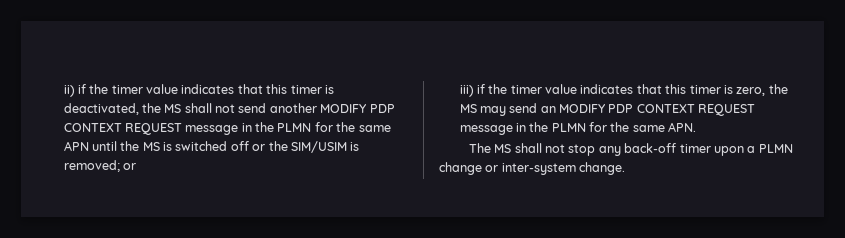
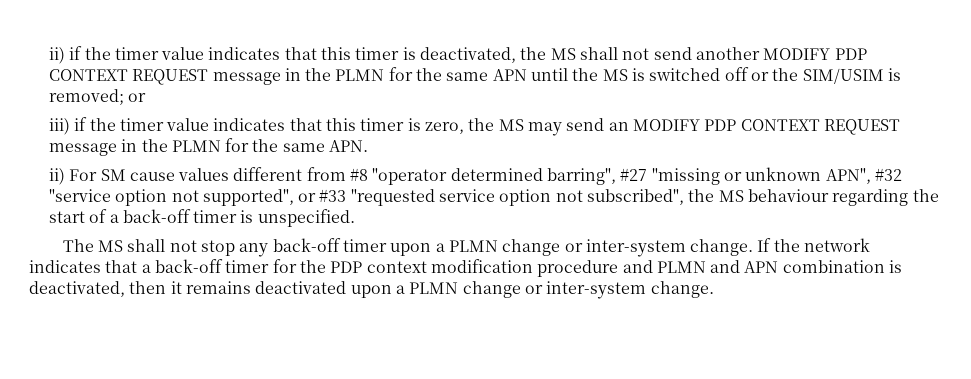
(697, 127) none -> [48,167,903,185] [48,189,939,206] [48,209,355,227] // ii) For SM cause values different from #8 "operator determined barring", #27 "missing or unknown APN", #32 "service option not supported", or #33 "requested service option not subscribed", the MS behaviour regarding the start of a back-off timer is unspecified.
(626, 168) none -> [757,238,871,252] [29,259,903,277] [29,281,714,299] If the network indicates that a back-off timer for the PDP context modification procedure and PLMN and APN combination is deactivated, then it remains deactivated upon a PLMN change or inter-system change.

